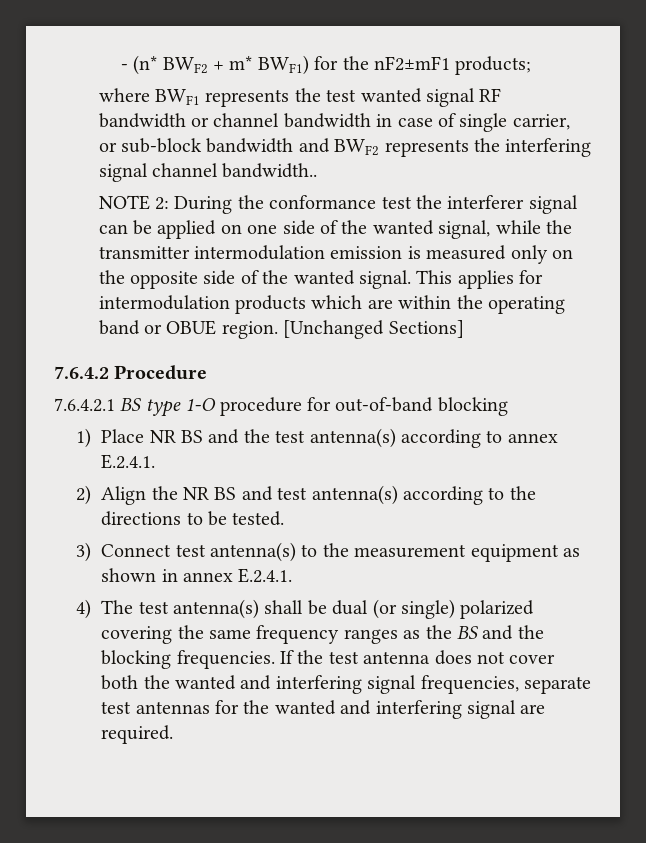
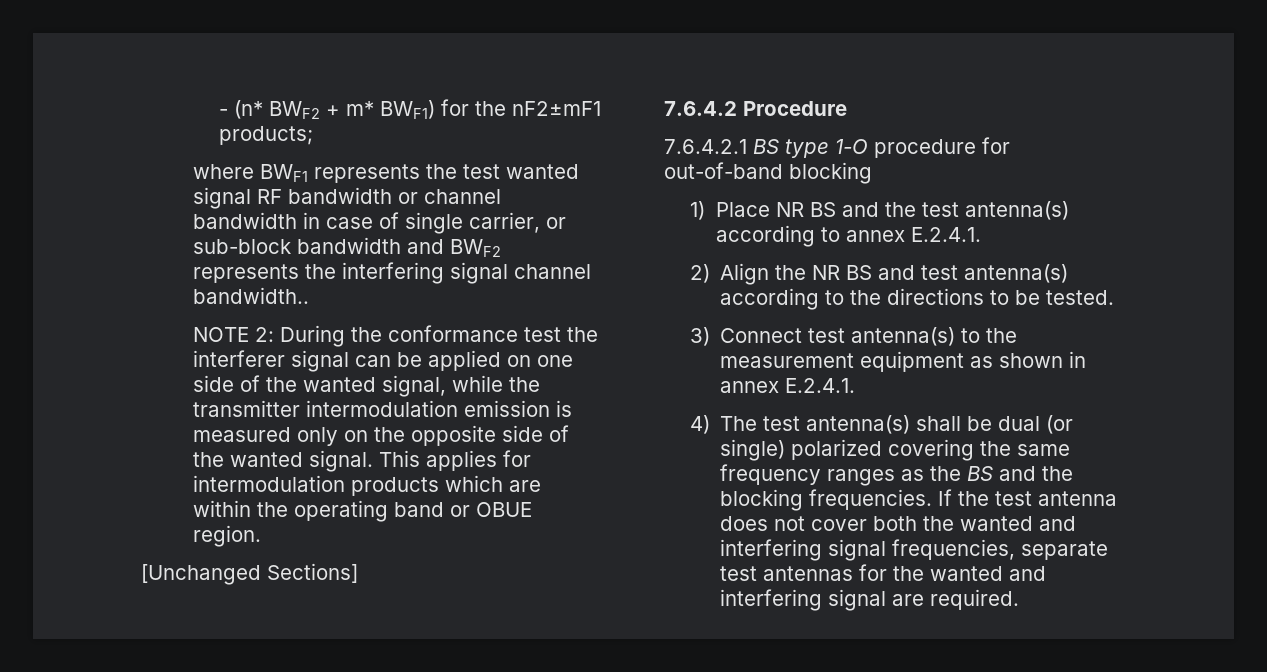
(278, 330) none -> (262, 536) //

